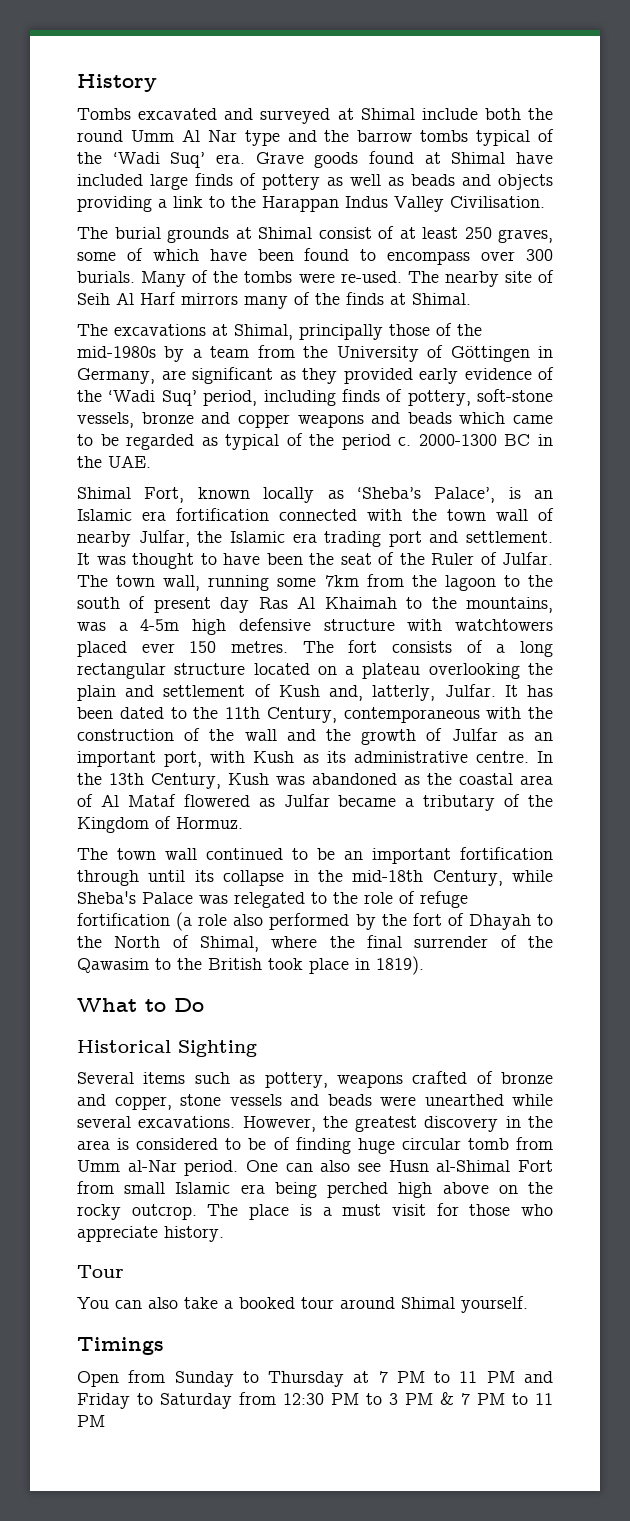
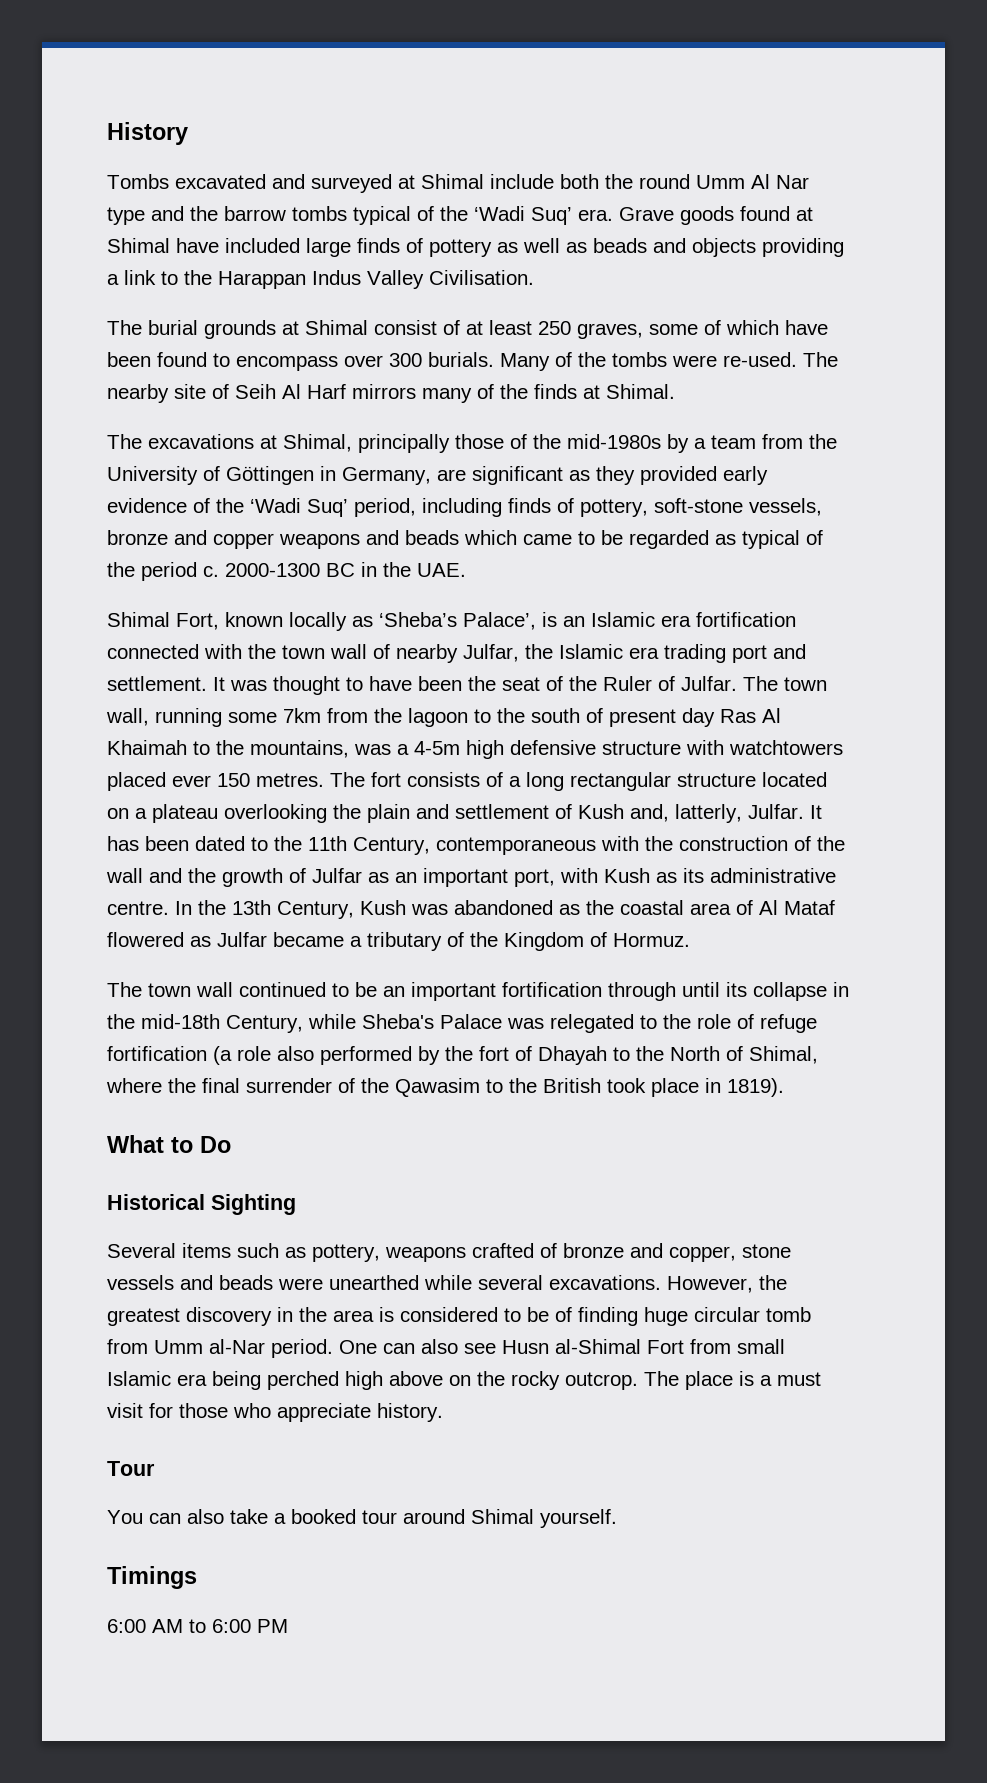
[77,1370,553,1387] [77,1392,553,1409] Open from Sunday to Thursday at 7 PM to 11 PM and Friday to Saturday from 12:30 PM to 3 PM & 7 PM to 11 -> [107,1619,251,1633] 6:00 AM to 6:00

